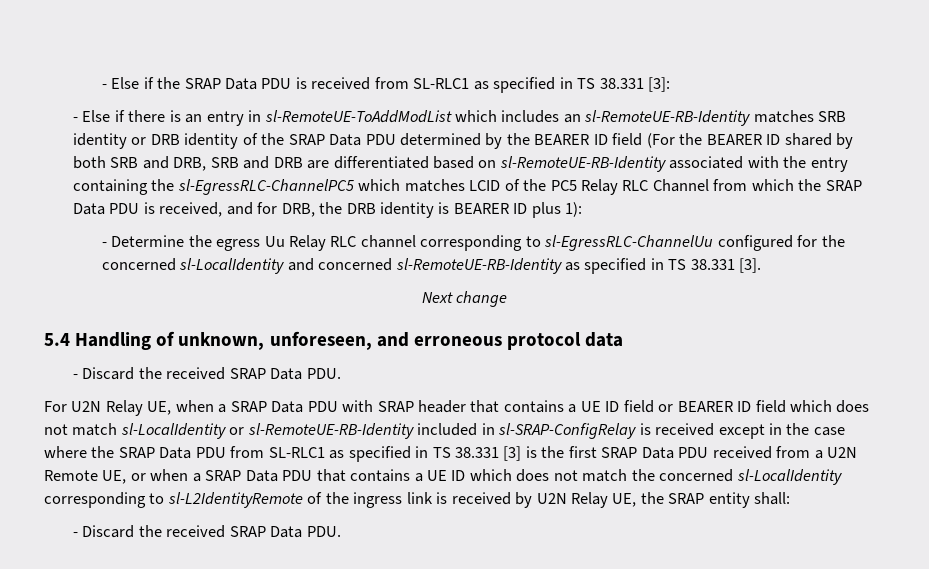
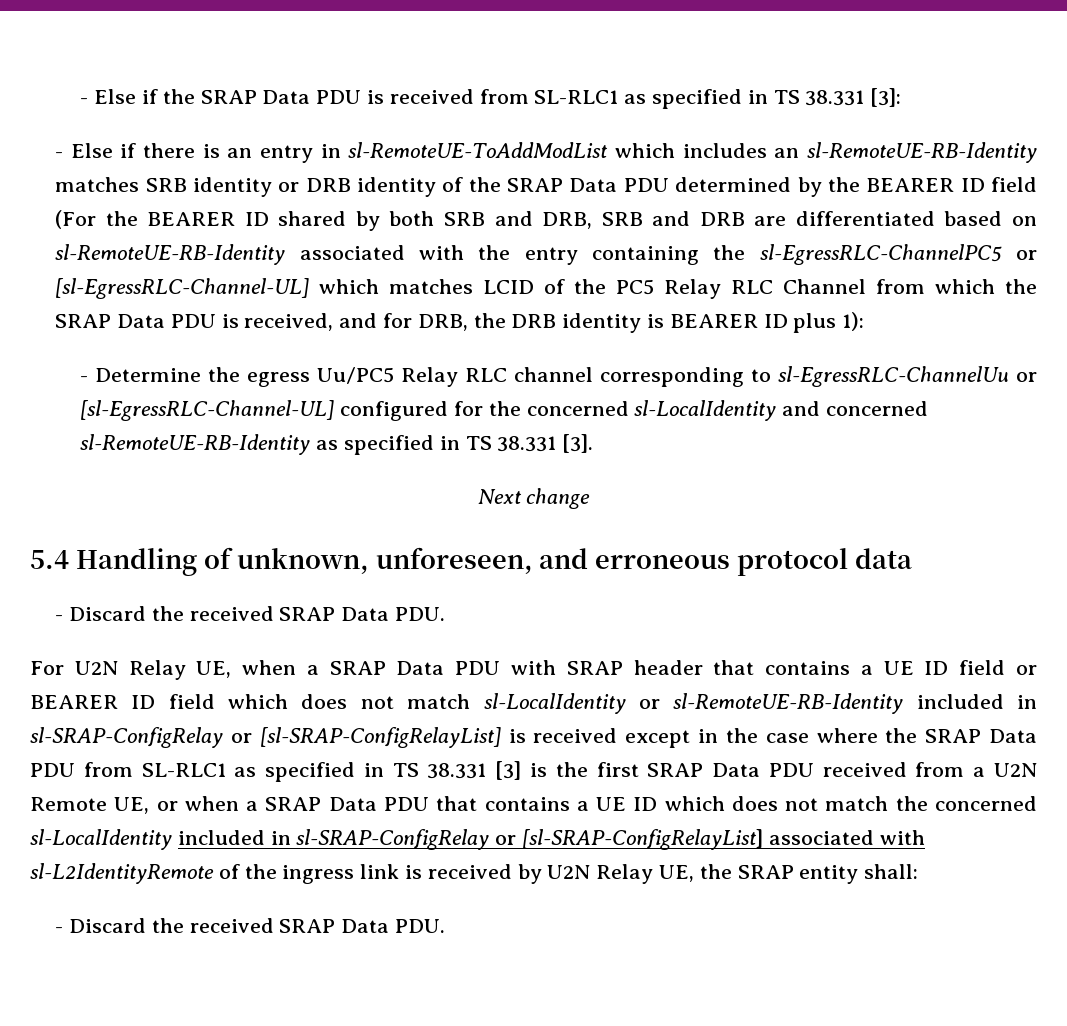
(354, 187) none -> [1016,250,1037,260] [55,278,310,299] or [sl-EgressRLC-Channel-UL]
[264,236,285,247] Uu -> [317,367,395,384] Uu/PC5
(714, 243) none -> [1016,372,1037,382] [80,400,335,421] or [sl-EgressRLC-Channel-UL]
(637, 431) none -> [230,727,501,748] or [sl-SRAP-ConfigRelayList]
[44,492,165,508] corresponding to -> [177,829,925,850] included in sl-SRAP-ConfigRelay or [sl-SRAP-ConfigRelayList] associated with

